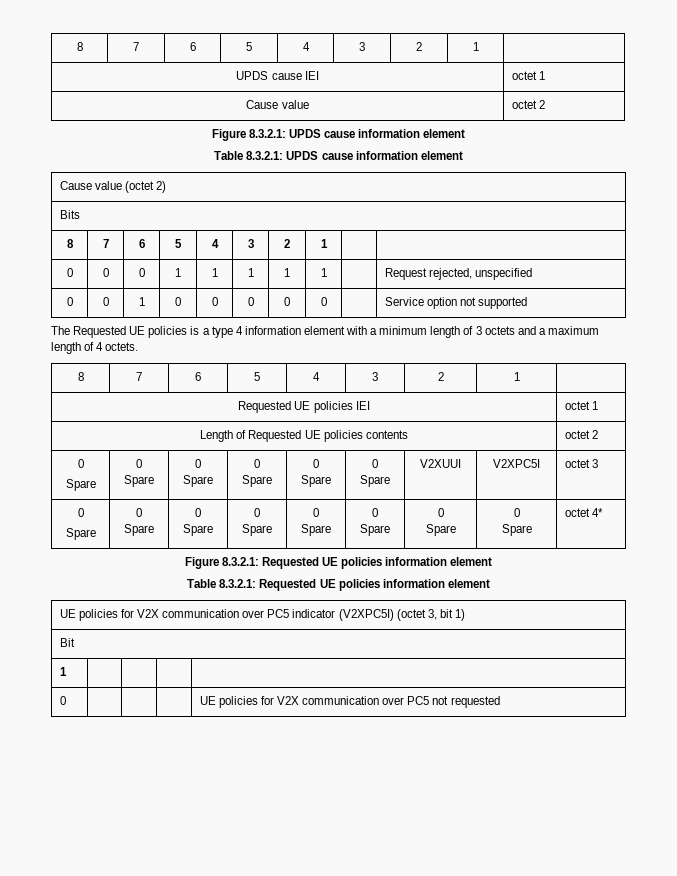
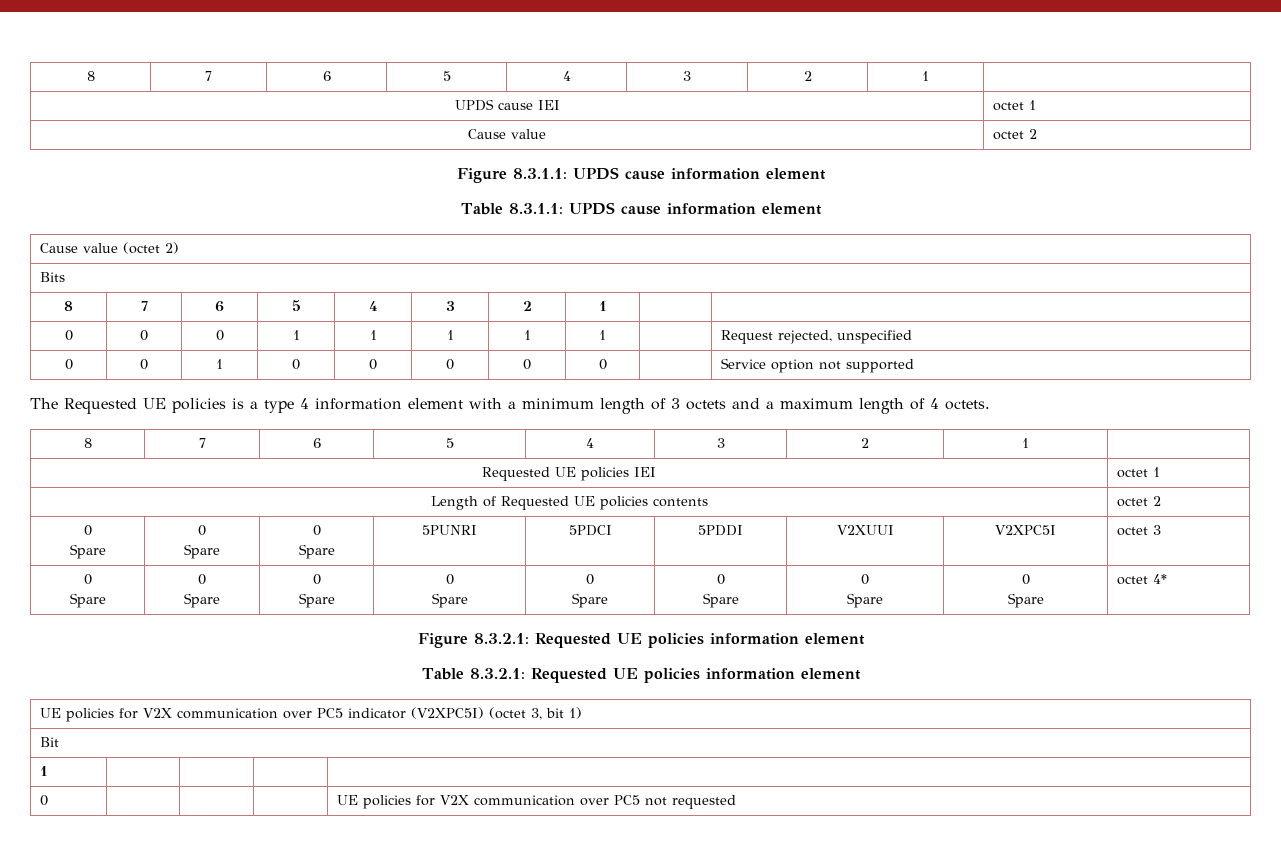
[248,129,286,138] 8.3.2.1: -> [512,168,567,179] 8.3.1.1:
[246,151,284,160] 8.3.2.1: -> [508,203,563,214] 8.3.1.1:
[254,459,260,468] [242,475,272,487] [313,459,319,468] [301,475,331,487] [372,459,378,468] [360,475,390,487] 0 // Spare | 0 // Spare | 0 // Spare -> [422,525,477,535] [568,525,612,536] [698,525,743,536] 5PUNRI | 5PDCI | 5PDDI

